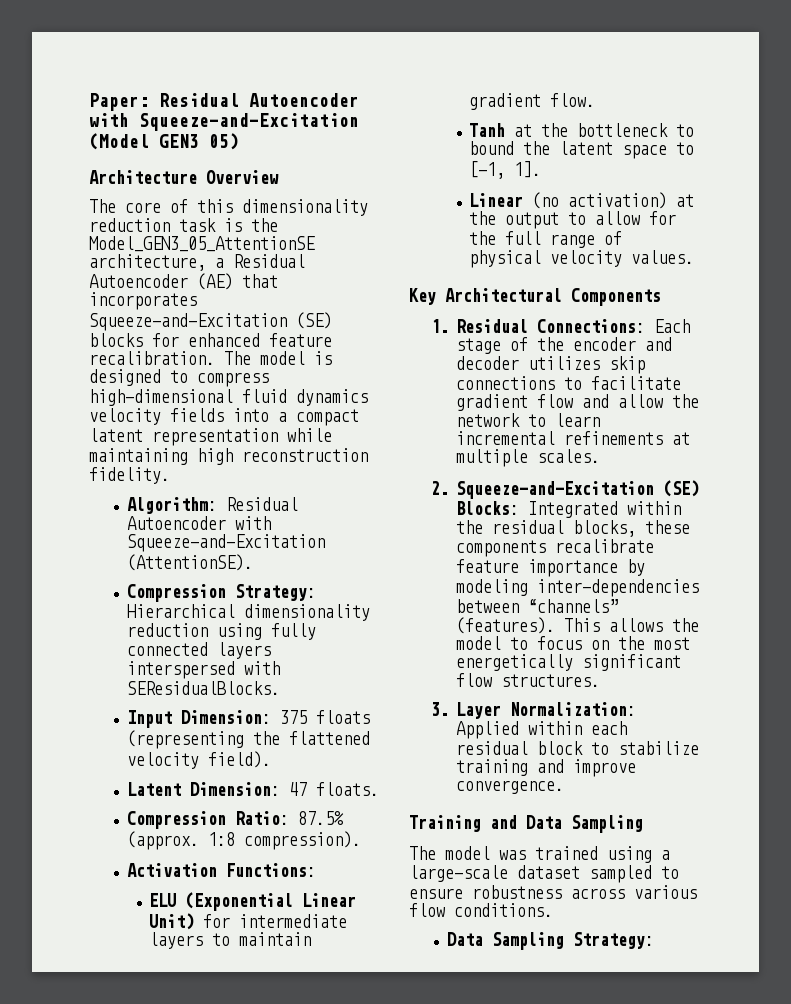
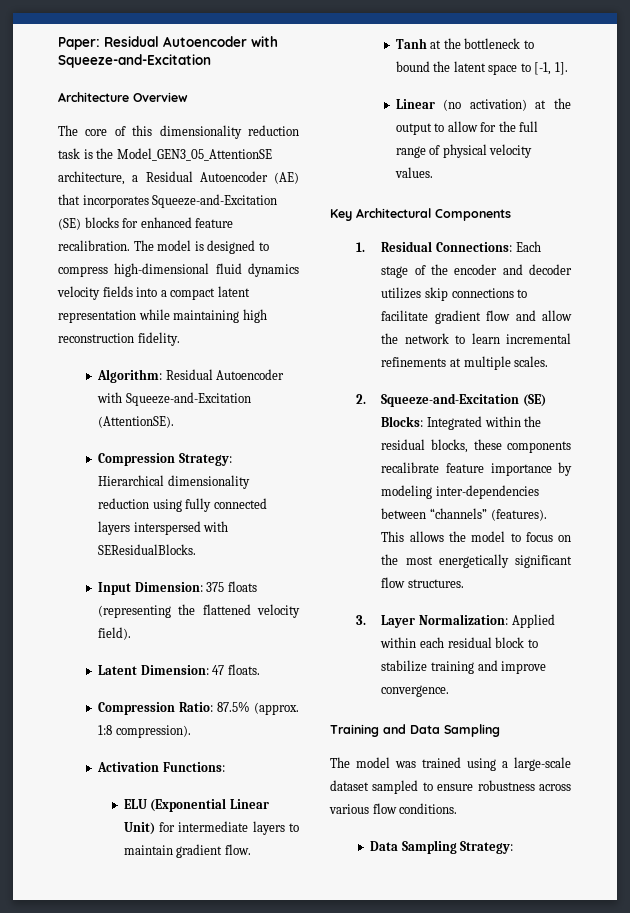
[89,133,239,150] (Model GEN3 05) -> (211, 61) none

